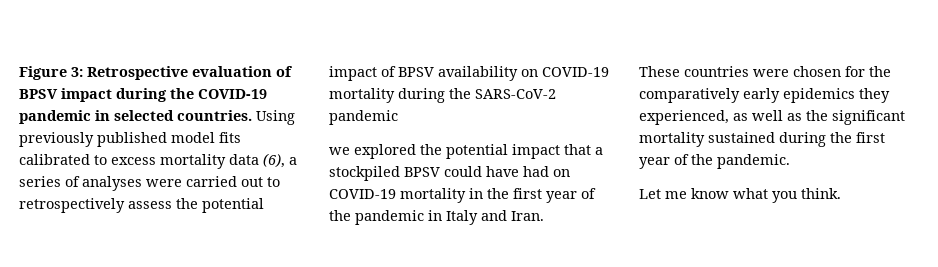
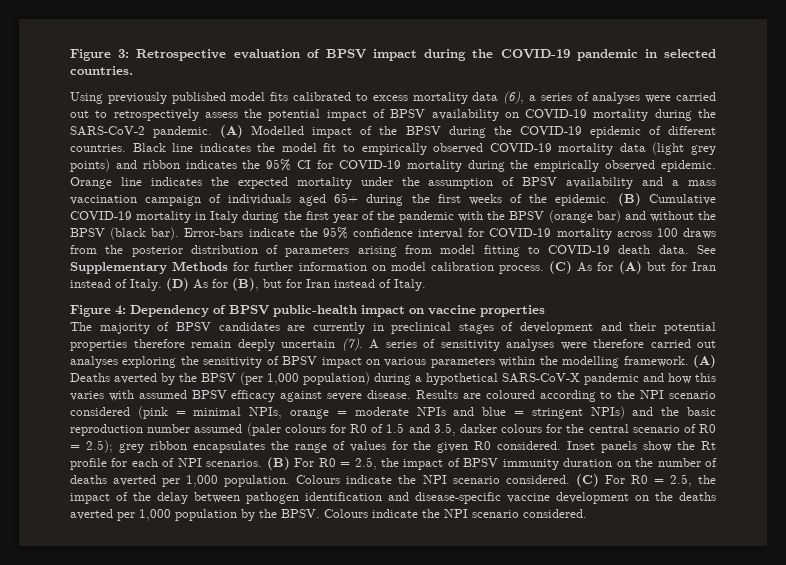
(252, 115) none -> (133, 70) //
[329,110,398,125] [329,144,603,159] [329,166,570,181] pandemic // we explored the potential impact that a stockpiled BPSV could have had on -> [153,125,717,138] [70,142,716,155] [70,159,716,172] [70,177,717,189] [70,193,716,206] pandemic. (A) Modelled impact of the BPSV during the COVID-19 epidemic of different countries. Black line indicates the model fit to empirically observed COVID-19 mortality data (light grey points) and ribbon indicates the 95% CI for COVID-19 mortality during the empirically observed epidemic. Orange line indicates the expected mortality under the assumption of BPSV availability and a mass vaccination campaign of individuals aged 65+ during the first weeks of the epidemic. (B) Cumulative
(483, 193) none -> [210,211,280,223] Italy during
[428,210,544,225] [639,66,891,77] [639,88,890,103] [639,110,905,125] [639,132,885,147] [639,154,790,169] [639,188,841,203] in Italy and Iran. // These countries were chosen for the comparatively early epidemics they experienced, as well as the significant mortality sustained during the first year of the pandemic. // Let me know what you think. -> [458,210,716,223] [70,227,716,240] [70,245,717,257] [70,261,716,274] [70,278,426,291] [70,305,545,317] [70,322,716,334] [70,338,716,351] [70,355,717,368] [70,372,716,385] [70,390,716,402] [70,406,716,419] [70,423,716,436] [70,440,717,453] [70,457,717,470] [70,474,716,487] [70,492,716,504] [70,509,587,521] with the BPSV (orange bar) and without the BPSV (black bar). Error-bars indicate the 95% confidence interval for COVID-19 mortality across 100 draws from the posterior distribution of parameters arising from model fitting to COVID-19 death data. See Supplementary Methods for further information on model calibration process. (C) As for (A) but for Iran instead of Italy. (D) As for (B), but for Iran instead of Italy. // Figure 4: Dependency of BPSV public-health impact on vaccine properties // The majority of BPSV candidates are currently in preclinical stages of development and their potential properties therefore remain deeply uncertain (7). A series of sensitivity analyses were therefore carried out analyses exploring the sensitivity of BPSV impact on various parameters within the modelling framework. (A) Deaths averted by the BPSV (per 1,000 population) during a hypothetical SARS-CoV-X pandemic and how this varies with assumed BPSV efficacy against severe disease. Results are coloured according to the NPI scenario considered (pink = minimal NPIs, orange = moderate NPIs and blue = stringent NPIs) and the basic reproduction number assumed (paler colours for R0 of 1.5 and 3.5, darker colours for the central scenario of R0 = 2.5); grey ribbon encapsulates the range of values for the given R0 considered. Inset panels show the Rt profile for each of NPI scenarios. (B) For R0 = 2.5, the impact of BPSV immunity duration on the number of deaths averted per 1,000 population. Colours indicate the NPI scenario considered. (C) For R0 = 2.5, the impact of the delay between pathogen identification and disease-specific vaccine development on the deaths averted per 1,000 population by the BPSV. Colours indicate the NPI scenario considered.

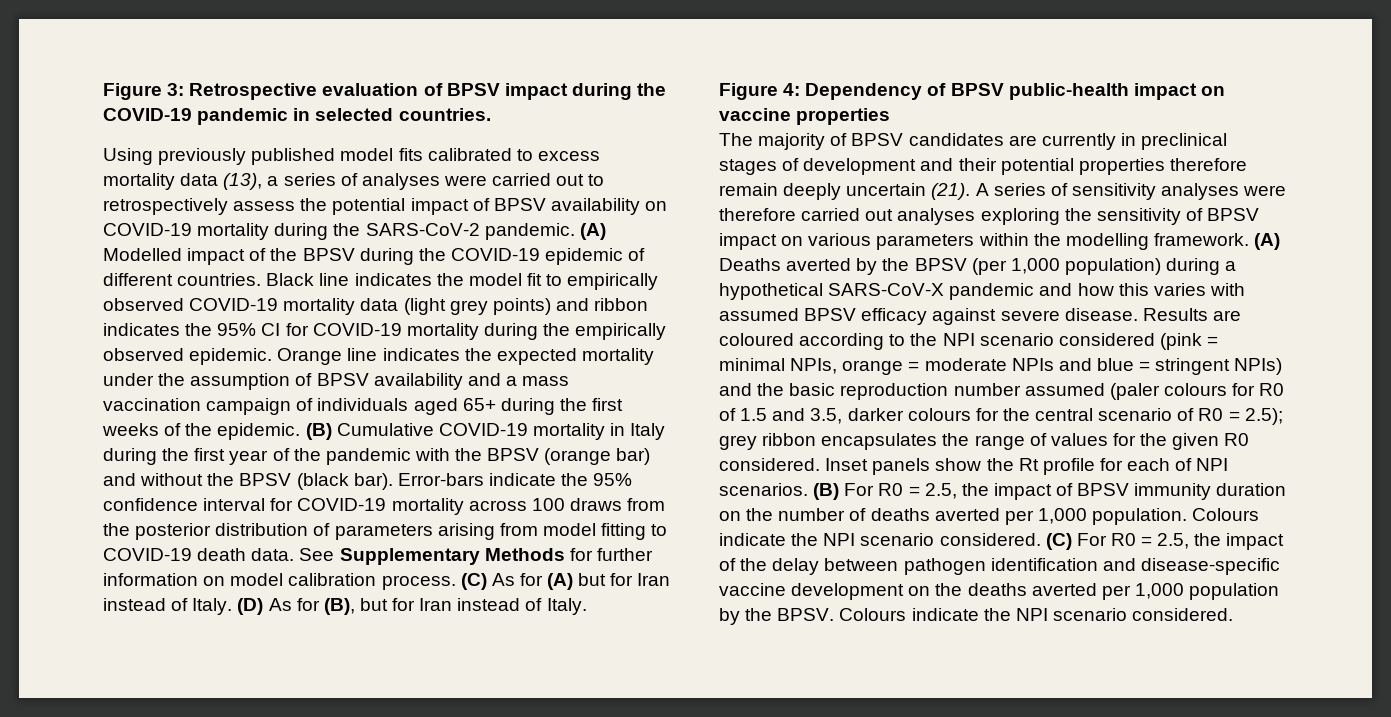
[503,91,525,104] (6), -> [223,173,263,190] (13),
[341,338,363,351] (7). -> [931,183,971,200] (21).

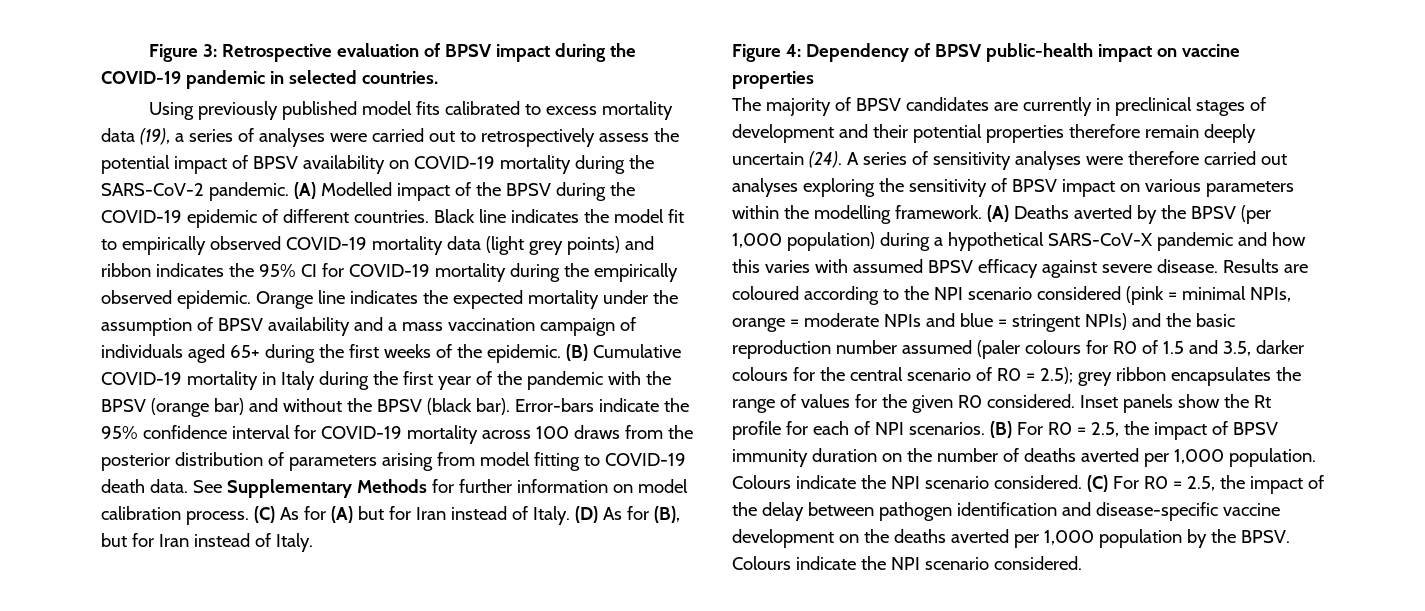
[223,173,263,190] (13), -> [139,128,170,145] (19),
[931,183,971,200] (21). -> [808,151,842,168] (24).

